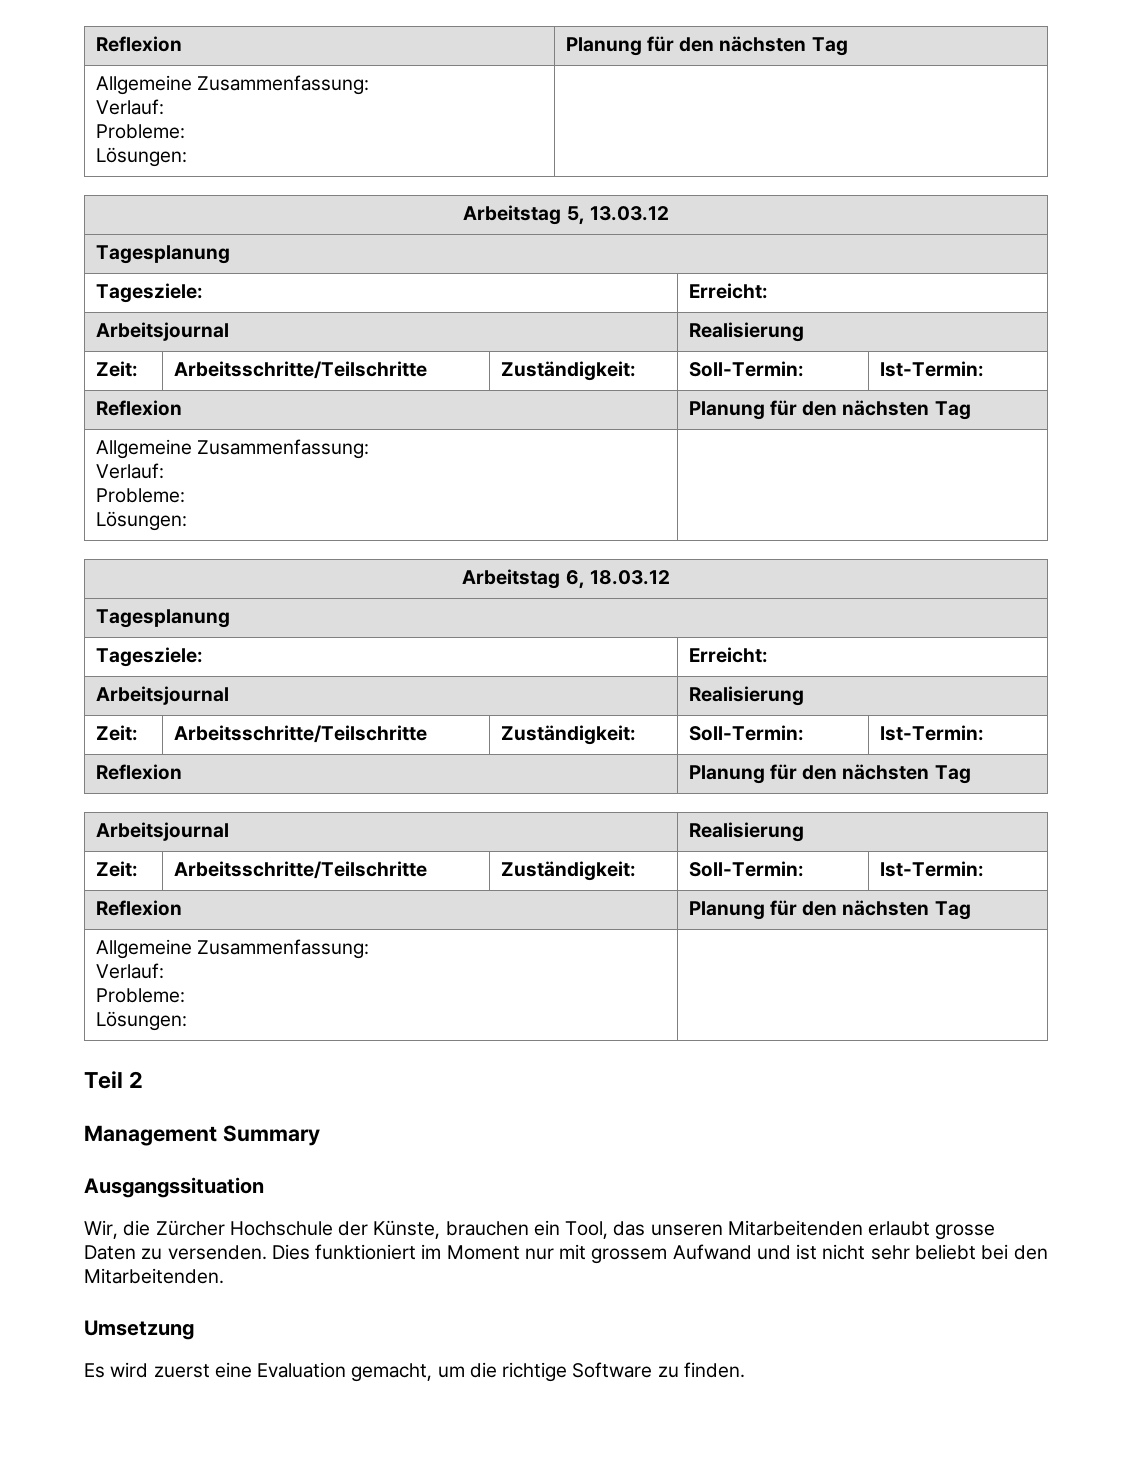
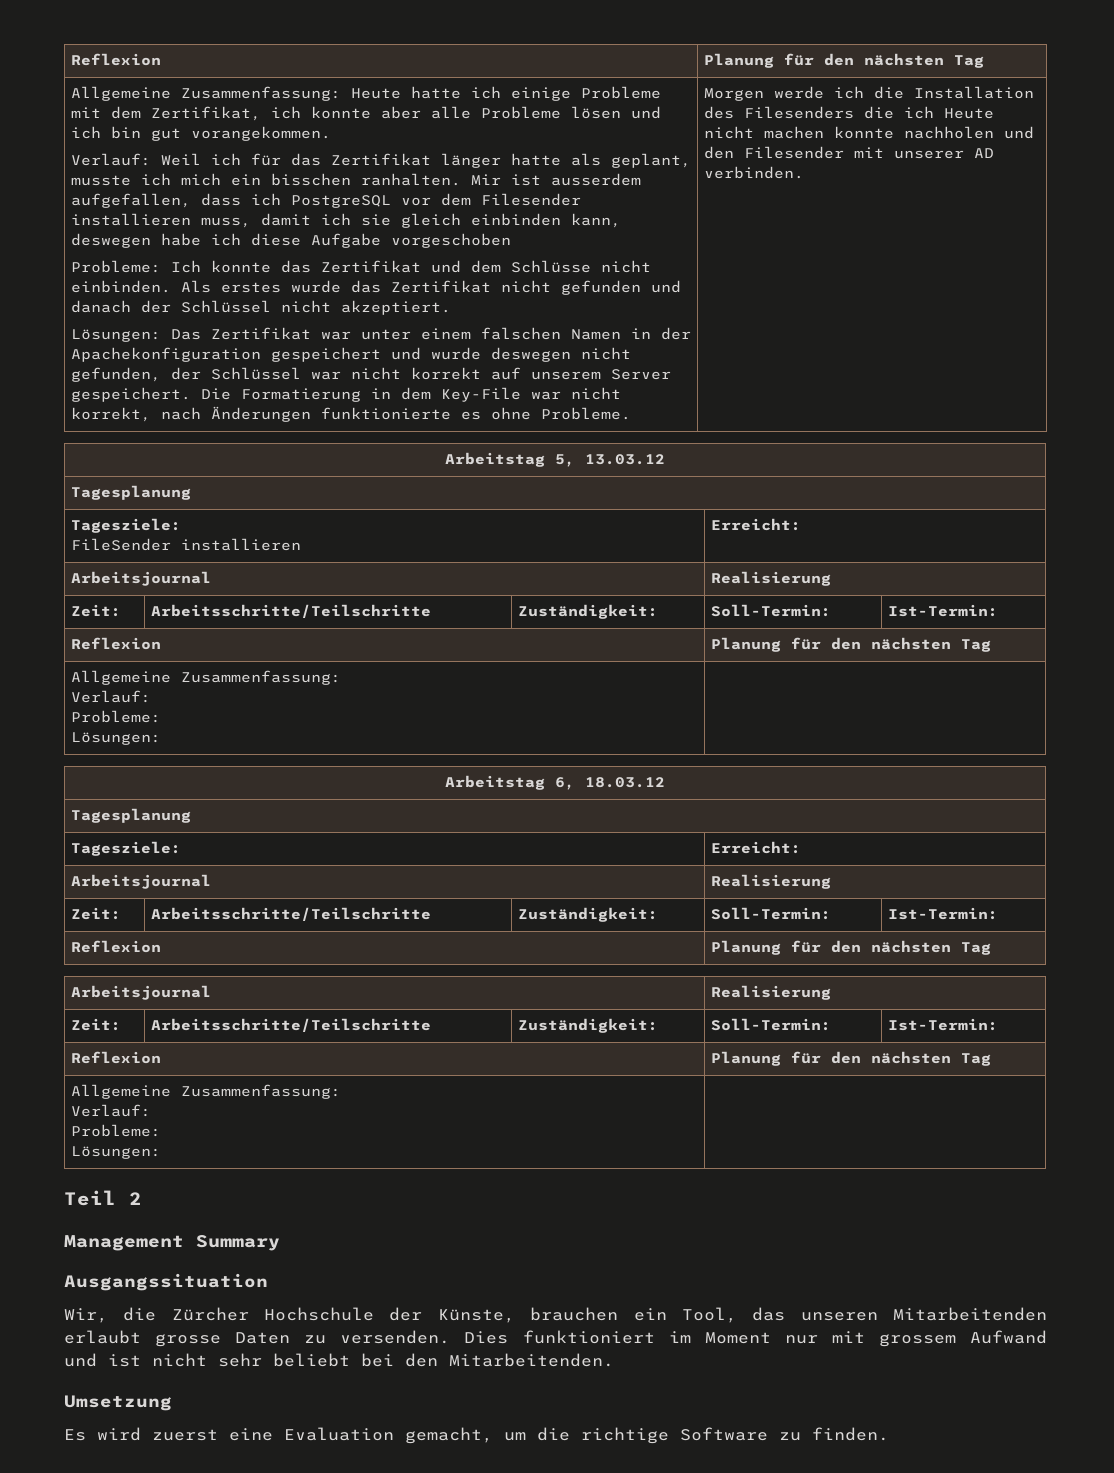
[95,36,182,52] [565,36,848,56] [95,75,369,95] [95,99,164,115] [95,124,185,139] [95,147,187,167] Reflexion | Planung für den nächsten Tag // Allgemeine Zusammenfassung: // Verlauf: // Probleme: // Lösungen: | -> [70,53,161,66] [703,53,984,68] [70,86,661,101] [70,106,661,121] [70,126,331,141] [70,153,691,168] [70,173,641,186] [70,193,581,208] [70,213,621,228] [70,233,511,248] [70,260,651,273] [70,280,681,295] [70,300,451,315] [70,327,691,342] [70,347,631,362] [70,367,671,382] [70,387,621,402] [70,406,631,422] [703,86,1034,101] [703,106,994,119] [703,126,1034,139] [703,146,994,159] [703,166,804,179] Reflexion | Planung für den nächsten Tag // Allgemeine Zusammenfassung: Heute hatte ich einige Probleme mit dem Zertifikat, ich konnte aber alle Probleme lösen und ich bin gut vorangekommen. // Verlauf: Weil ich für das Zertifikat länger hatte als geplant, musste ich mich ein bisschen ranhalten. Mir ist ausserdem aufgefallen, dass ich PostgreSQL vor dem Filesender installieren muss, damit ich sie gleich einbinden kann, deswegen habe ich diese Aufgabe vorgeschoben // Probleme: Ich konnte das Zertifikat und dem Schlüsse nicht einbinden. Als erstes wurde das Zertifikat nicht gefunden und danach der Schlüssel nicht akzeptiert. // Lösungen: Das Zertifikat war unter einem falschen Namen in der Apachekonfiguration gespeichert und wurde deswegen nicht gefunden, der Schlüssel war nicht korrekt auf unserem Server gespeichert. Die Formatierung in dem Key-File war nicht korrekt, nach Änderungen funktionierte es ohne Probleme. | Morgen werde ich die Installation des Filesenders die ich Heute nicht machen konnte nachholen und den Filesender mit unserer AD verbinden.
(203, 293) none -> [70,538,301,551] // FileSender installieren

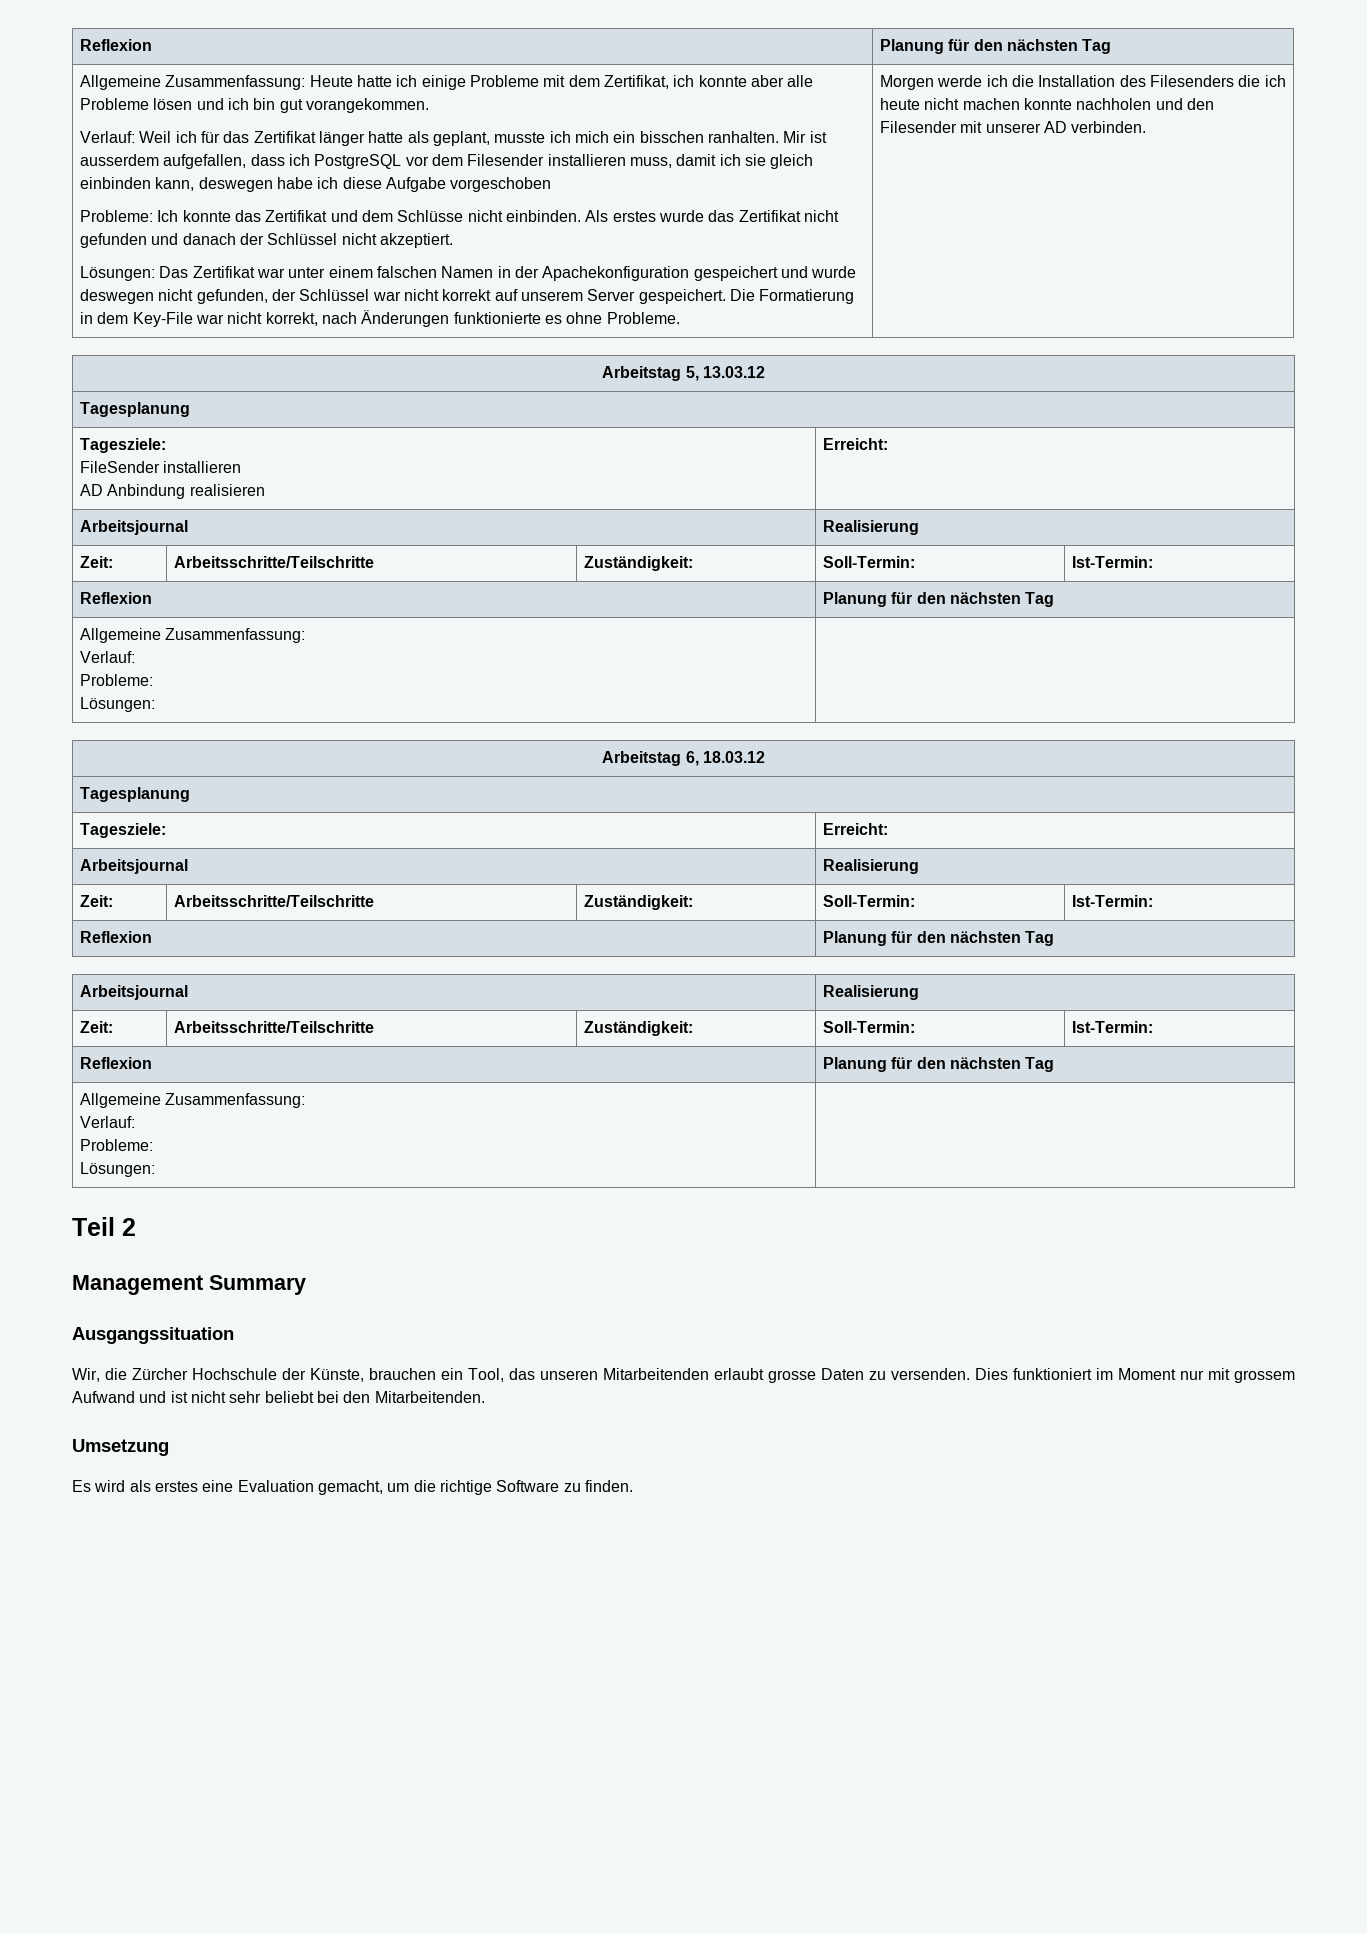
[943,108,994,119] Heute -> [880,98,921,110] heute
(301, 544) none -> [80,484,265,499] // AD Anbindung realisieren
[152,1429,218,1441] zuerst -> [129,1480,198,1492] als erstes

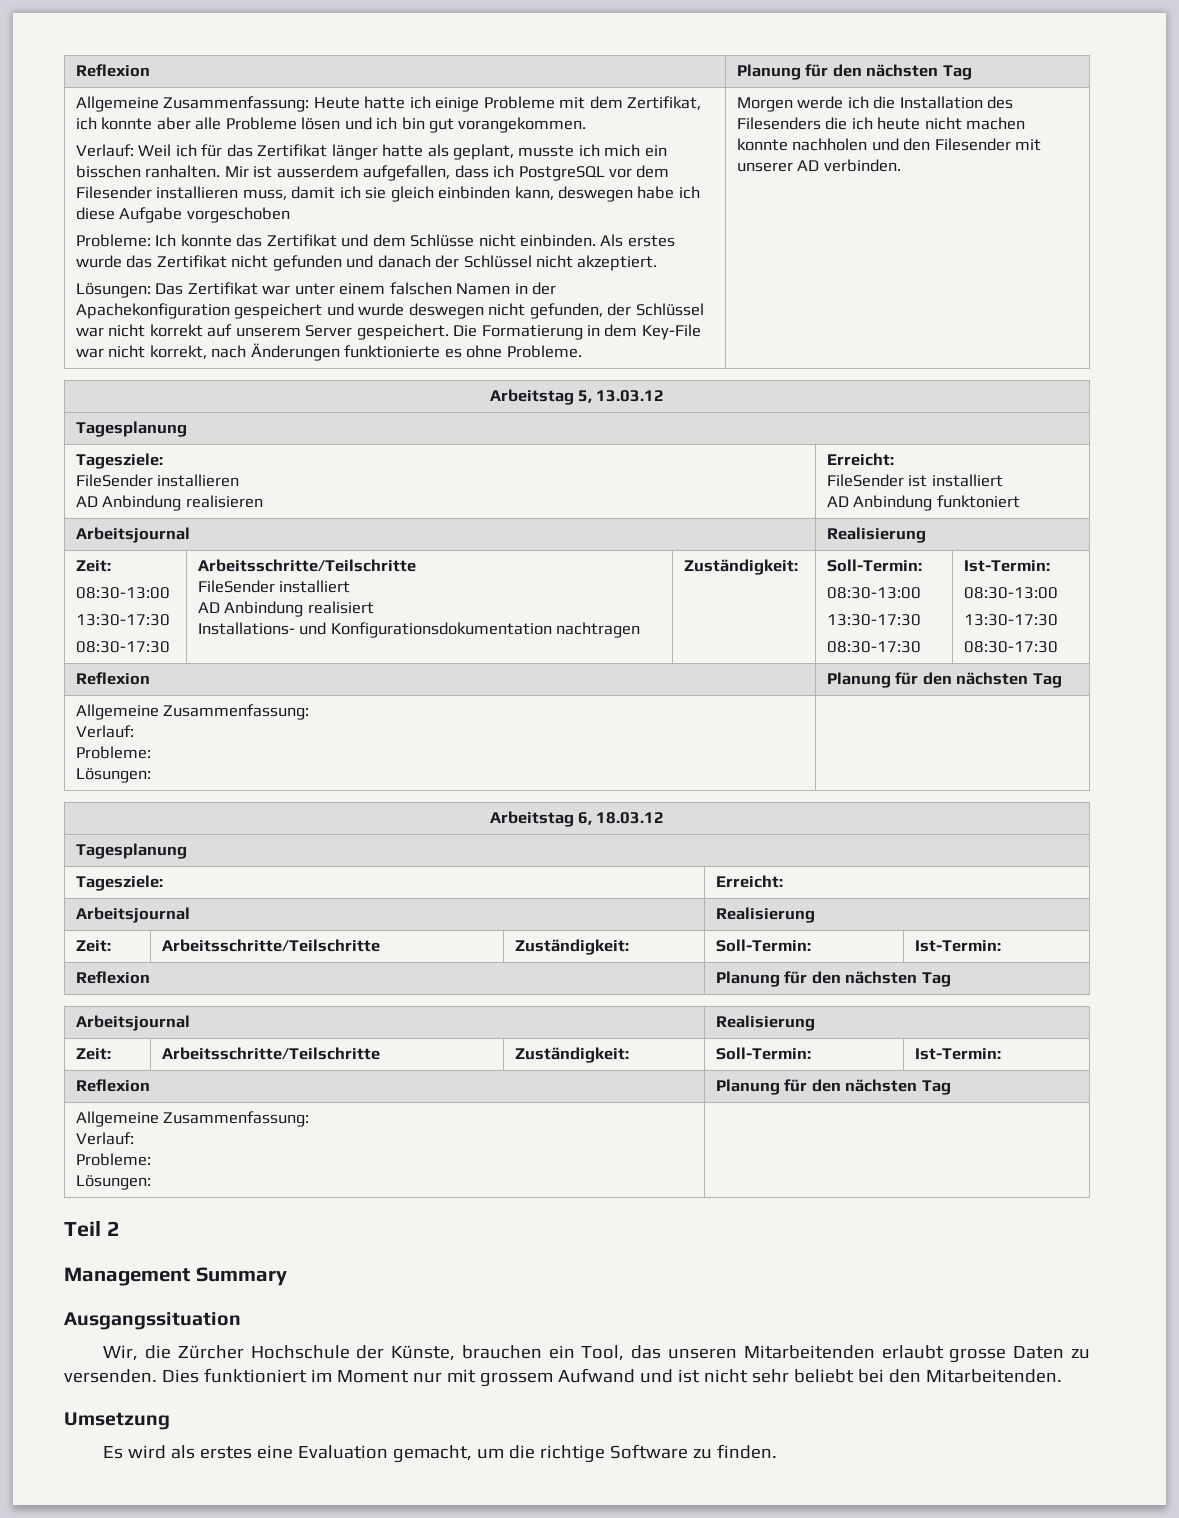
[80,520,189,535] [823,520,920,535] [80,556,114,568] [174,556,375,568] [584,556,694,571] [823,556,916,568] [1072,556,1154,568] // Arbeitsjournal | Realisierung // Zeit: | Arbeitsschritte/Teilschritte | Zuständigkeit: | Soll-Termin: | Ist-Termin: -> [826,474,1003,487] [826,495,1020,511] [75,527,190,543] [826,527,926,543] [75,560,111,572] [75,587,170,599] [75,614,170,626] [75,641,170,653] [197,559,416,572] [197,580,351,593] [197,601,374,617] [197,622,641,638] [683,559,798,575] [826,559,922,572] [826,587,921,599] [826,614,921,626] [826,641,921,653] [963,560,1050,572] [963,587,1058,599] [963,614,1058,626] [963,641,1058,653] // FileSender ist installiert // AD Anbindung funktoniert // Arbeitsjournal | Realisierung // Zeit: // 08:30-13:00 // 13:30-17:30 // 08:30-17:30 | Arbeitsschritte/Teilschritte // FileSender installiert // AD Anbindung realisiert // Installations- und Konfigurationsdokumentation nachtragen | Zuständigkeit: | Soll-Termin: // 08:30-13:00 // 13:30-17:30 // 08:30-17:30 | Ist-Termin: // 08:30-13:00 // 13:30-17:30 // 08:30-17:30

